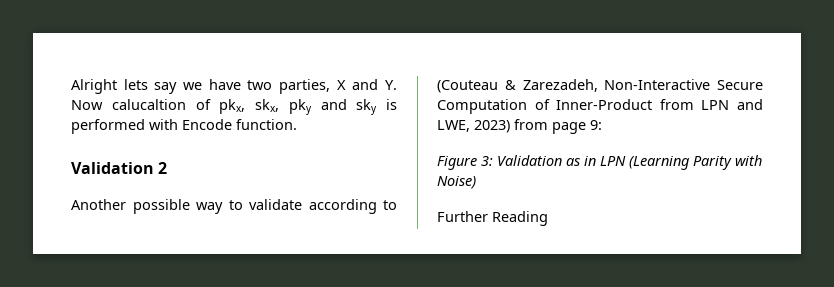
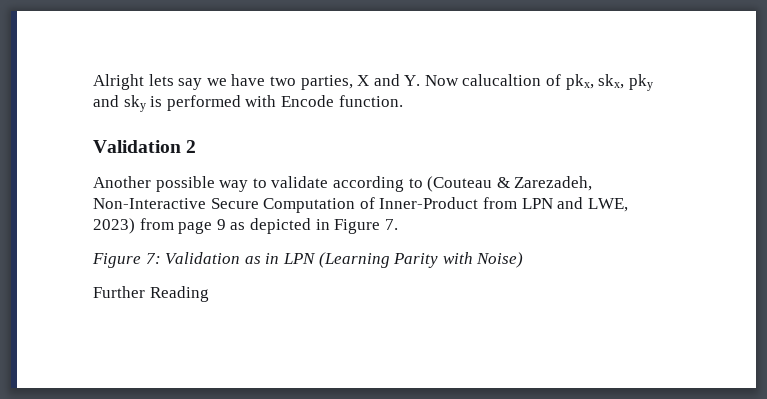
[590,120,602,130] [437,156,493,170] 9: // Figure 3: -> [216,218,398,234] [92,253,161,268] 9 as depicted in Figure 7. // Figure 7:

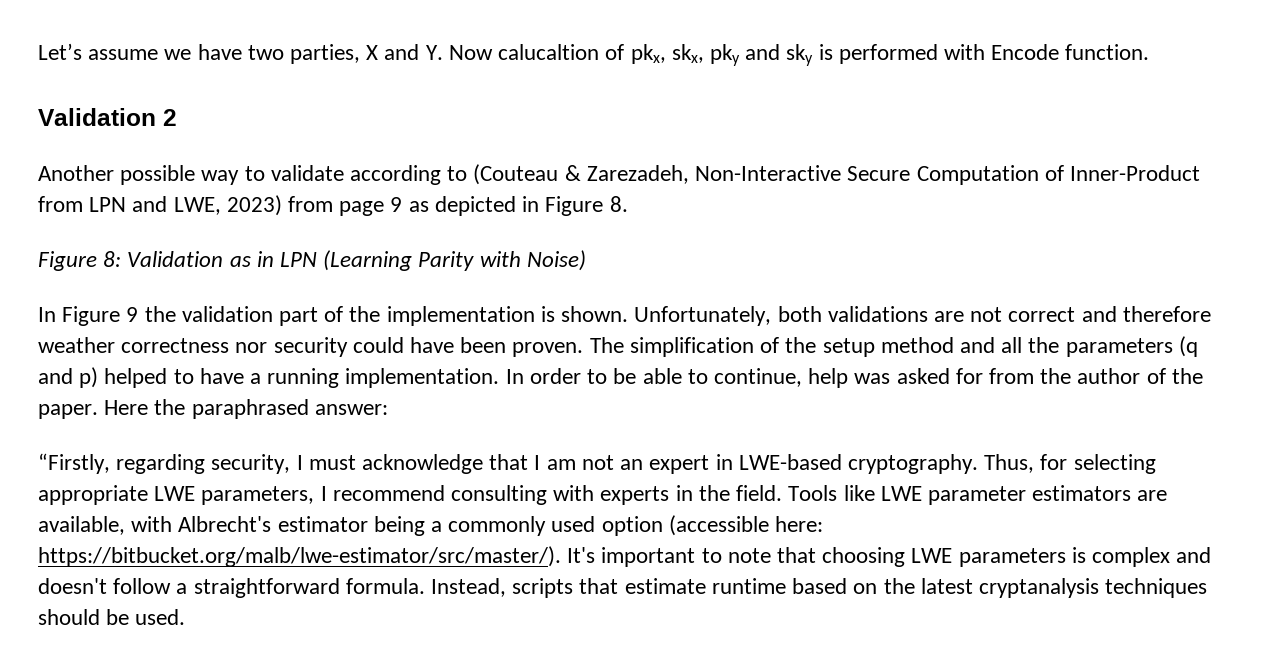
[93,74,203,90] Alright lets say -> [38,43,159,60] Let’s assume
[384,219,398,230] [92,253,161,268] 7. // Figure 7: -> [609,196,628,212] [38,251,122,271] 8. // Figure 8:
[93,286,209,302] Further Reading -> [38,306,1211,326] [38,336,1198,357] [38,367,1203,388] [38,399,388,419] [38,453,1156,474] [38,485,1168,505] [38,515,824,536] [38,546,1212,567] [38,578,1208,598] [38,609,186,625] In Figure 9 the validation part of the implementation is shown. Unfortunately, both validations are not correct and therefore weather correctness nor security could have been proven. The simplification of the setup method and all the parameters (q and p) helped to have a running implementation. In order to be able to continue, help was asked for from the author of the paper. Here the paraphrased answer: // “Firstly, regarding security, I must acknowledge that I am not an expert in LWE-based cryptography. Thus, for selecting appropriate LWE parameters, I recommend consulting with experts in the field. Tools like LWE parameter estimators are available, with Albrecht's estimator being a commonly used option (accessible here: https://bitbucket.org/malb/lwe-estimator/src/master/). It's important to note that choosing LWE parameters is complex and doesn't follow a straightforward formula. Instead, scripts that estimate runtime based on the latest cryptanalysis techniques should be used.

